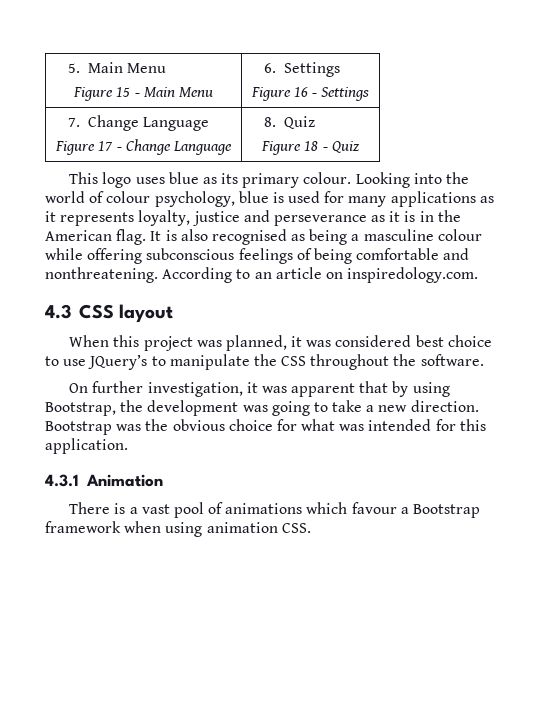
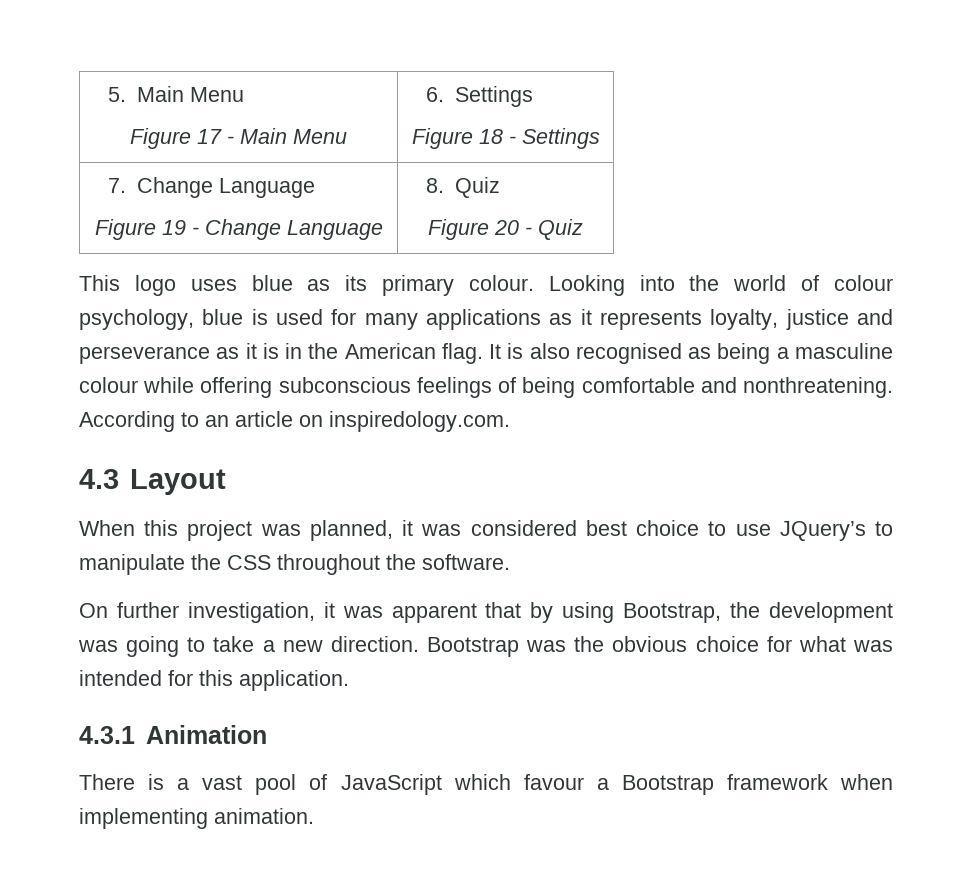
[116,87,131,97] 15 -> [197,129,222,144] 17
[293,87,308,97] 16 -> [478,129,503,144] 18
[98,141,114,151] 17 -> [161,220,186,235] 19
[304,141,319,151] 18 -> [494,220,519,235] 20
[78,304,174,323] CSS layout -> [129,469,226,495] Layout
[225,503,303,514] animations -> [340,774,442,795] JavaScript
[165,522,311,537] using animation CSS. -> [79,808,314,829] implementing animation.

